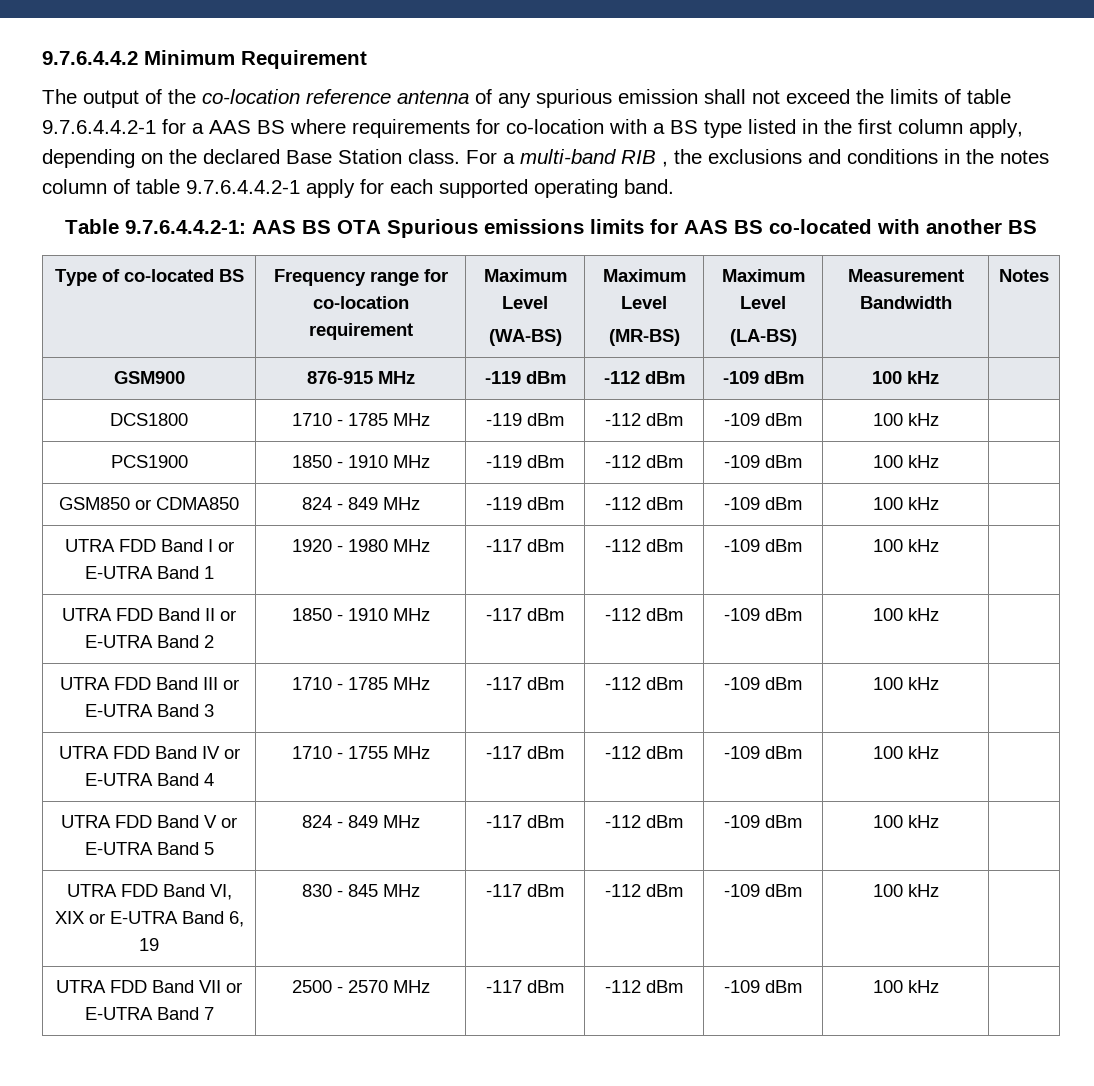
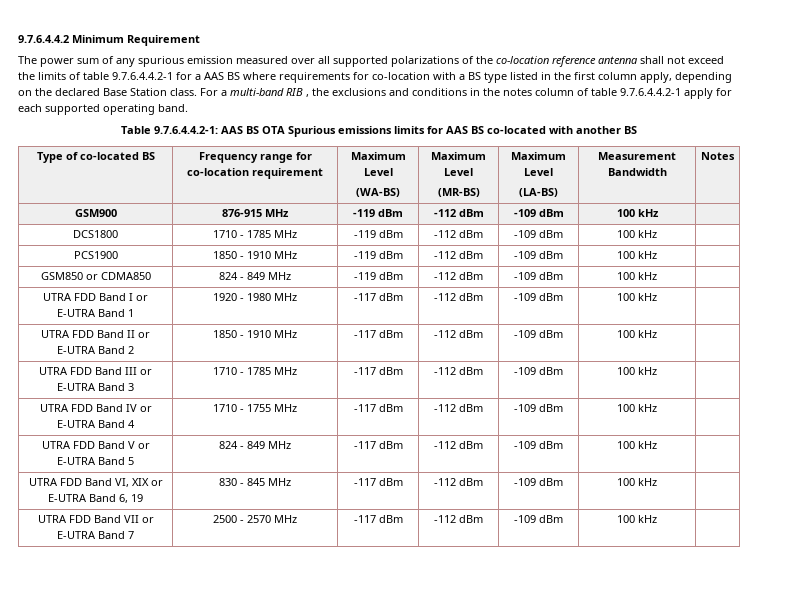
[83,90,139,108] output -> [40,56,459,67] power sum of any spurious emission measured over all supported polarizations
[475,89,698,108] of any spurious emission -> (638, 60) none

